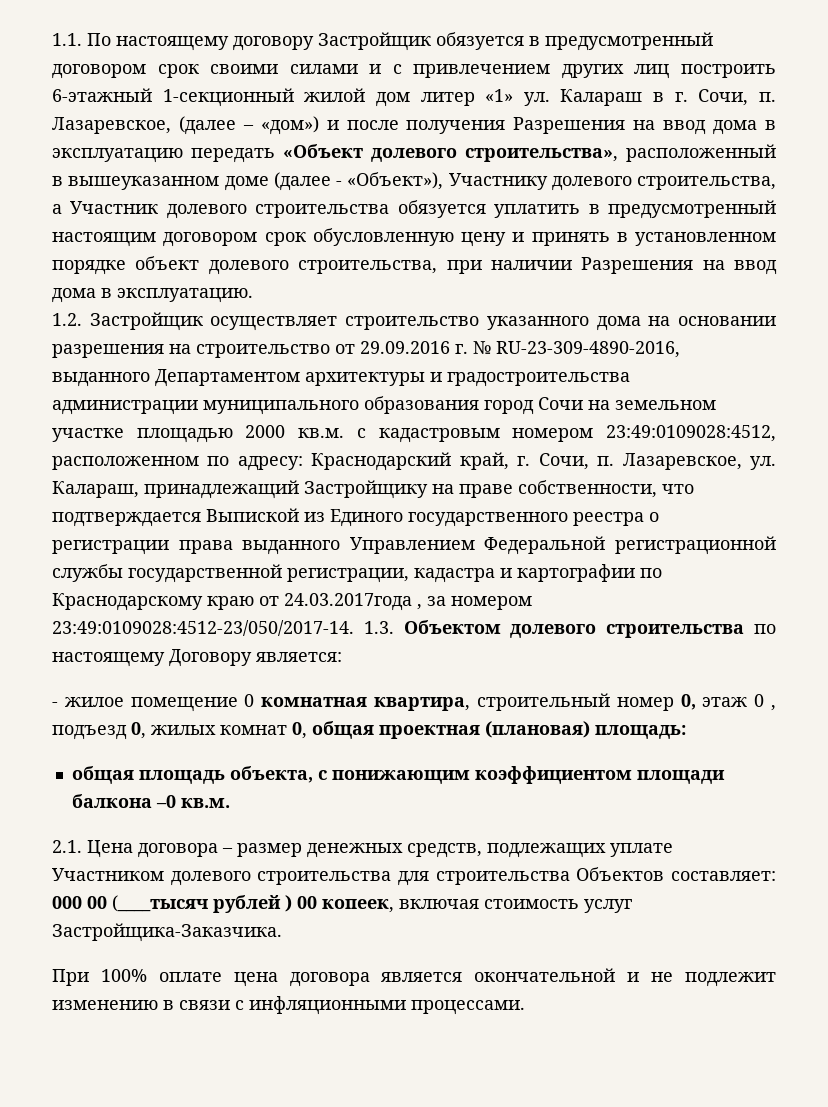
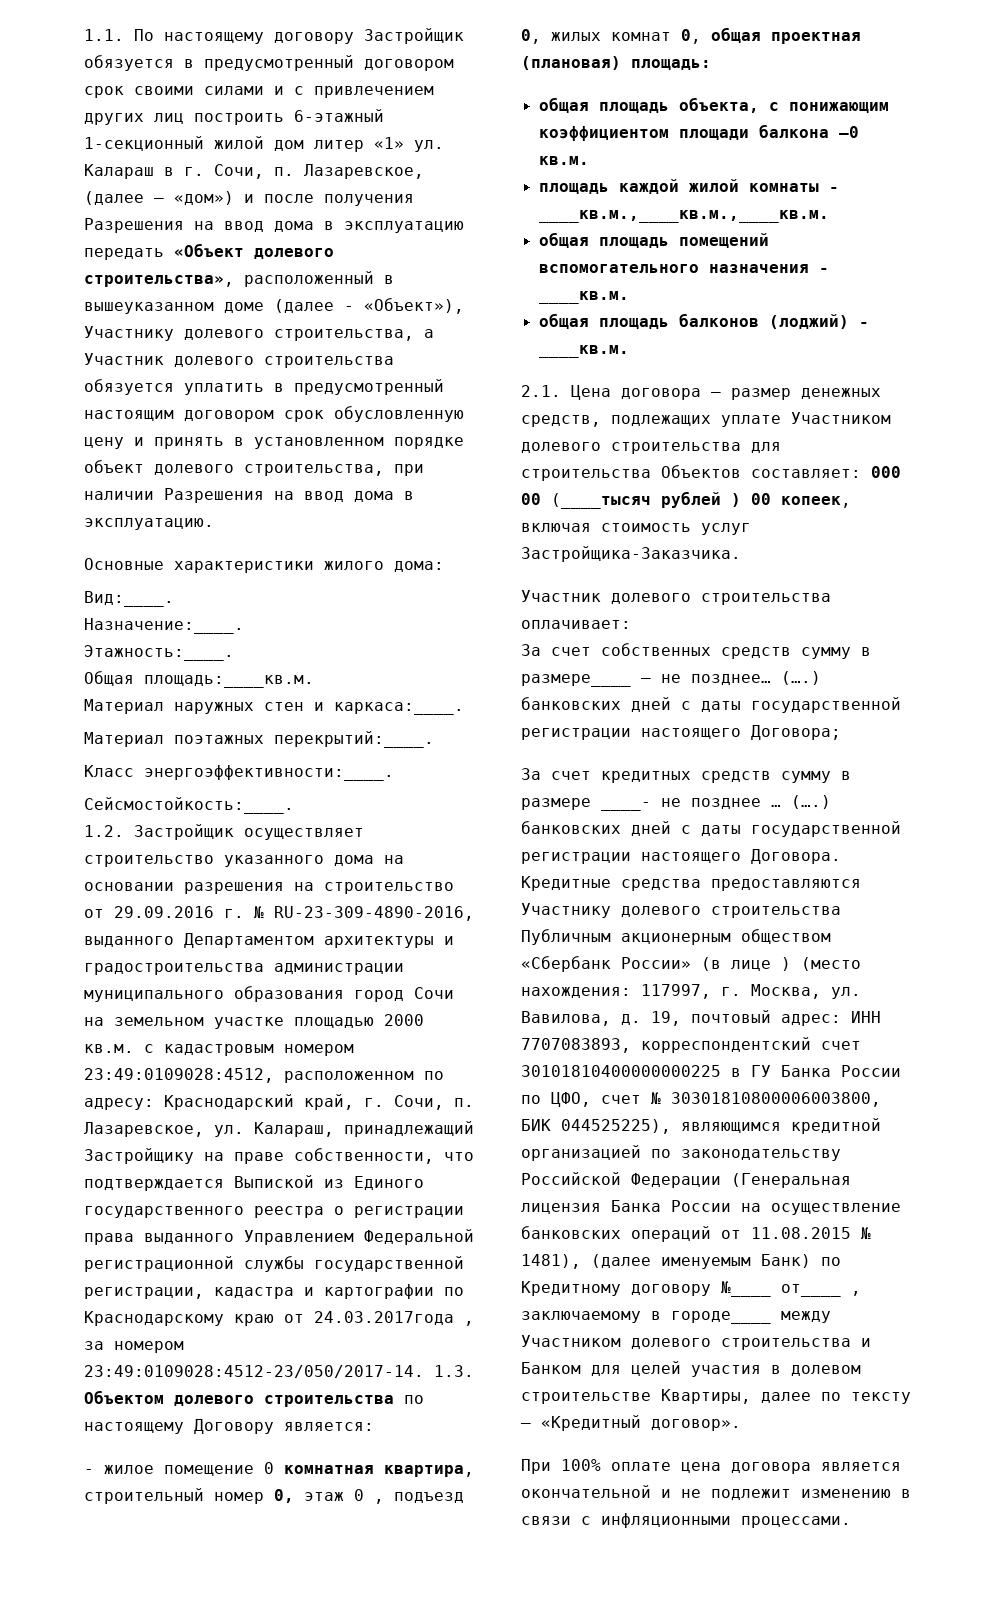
(253, 295) none -> [84,558,444,573] [84,591,174,607] [84,618,244,634] [84,645,234,661] [84,671,314,688] [84,699,464,715] [84,731,434,748] [84,765,394,781] [84,797,294,814] // Основные характеристики жилого дома: // Вид:____. // Назначение:____. // Этажность:____. // Общая площадь:____кв.м. // Материал наружных стен и каркаса:____. // Материал поэтажных перекрытий:____. // Класс энергоэффективности:____. // Сейсмостойкость:____.
(230, 803) none -> [538,179,839,194] [538,210,829,223] [538,232,769,248] [538,264,829,273] [538,291,629,304] [538,313,869,329] [538,345,629,358] // площадь каждой жилой комнаты - ____кв.м.,____кв.м.,____кв.м. // общая площадь помещений вспомогательного назначения - ____кв.м. // общая площадь балконов (лоджий) - ____кв.м.
(282, 932) none -> [521,590,831,605] [521,620,631,629] [521,643,871,659] [521,671,821,687] [521,697,901,713] [521,725,841,740] [521,768,851,783] [521,795,831,811] [521,821,901,837] [521,849,841,864] [521,876,861,891] [521,903,841,918] [521,929,831,945] [521,956,861,972] [521,984,861,999] [521,1010,881,1026] [521,1037,861,1053] [521,1065,901,1077] [521,1092,881,1107] [521,1118,881,1134] [521,1145,841,1161] [521,1172,851,1188] [521,1200,901,1215] [521,1226,871,1242] [521,1254,841,1269] [521,1281,861,1297] [521,1311,831,1324] [521,1335,871,1350] [521,1361,861,1377] [521,1389,911,1404] [521,1415,741,1431] // Участник долевого строительства оплачивает: // За счет собственных средств сумму в размере____ – не позднее… (….) банковских дней с даты государственной регистрации настоящего Договора; // За счет кредитных средств сумму в размере ____- не позднее … (….) банковских дней с даты государственной регистрации настоящего Договора. Кредитные средства предоставляются Участнику долевого строительства Публичным акционерным обществом «Сбербанк России» (в лице ) (место нахождения: 117997, г. Москва, ул. Вавилова, д. 19, почтовый адрес: ИНН 7707083893, корреспондентский счет 30101810400000000225 в ГУ Банка России по ЦФО, счет № 30301810800006003800, БИК 044525225), являющимся кредитной организацией по законодательству Российской Федерации (Генеральная лицензия Банка России на осуществление банковских операций от 11.08.2015 № 1481), (далее именуемым Банк) по Кредитному договору №____ от____ , заключаемому в городе____ между Участником долевого строительства и Банком для целей участия в долевом строительстве Квартиры, далее по тексту – «Кредитный договор».

